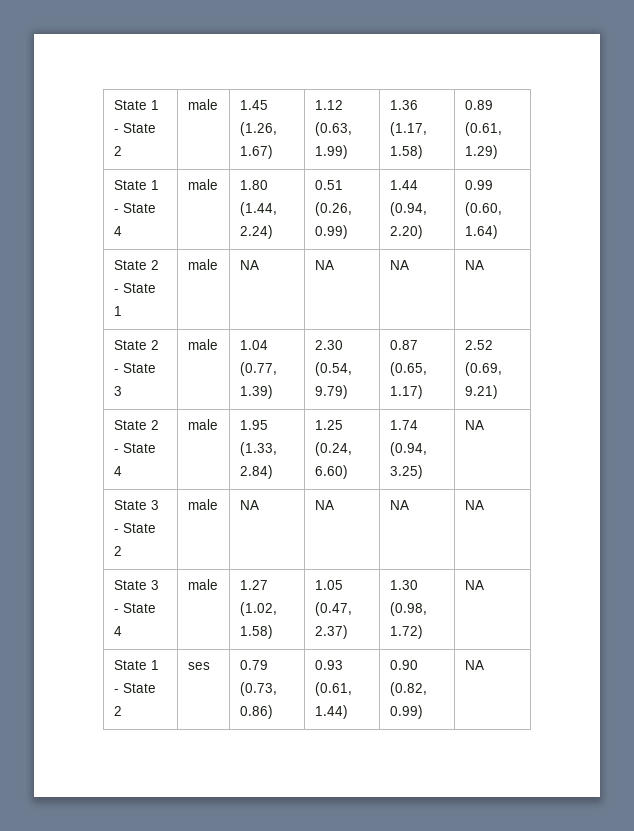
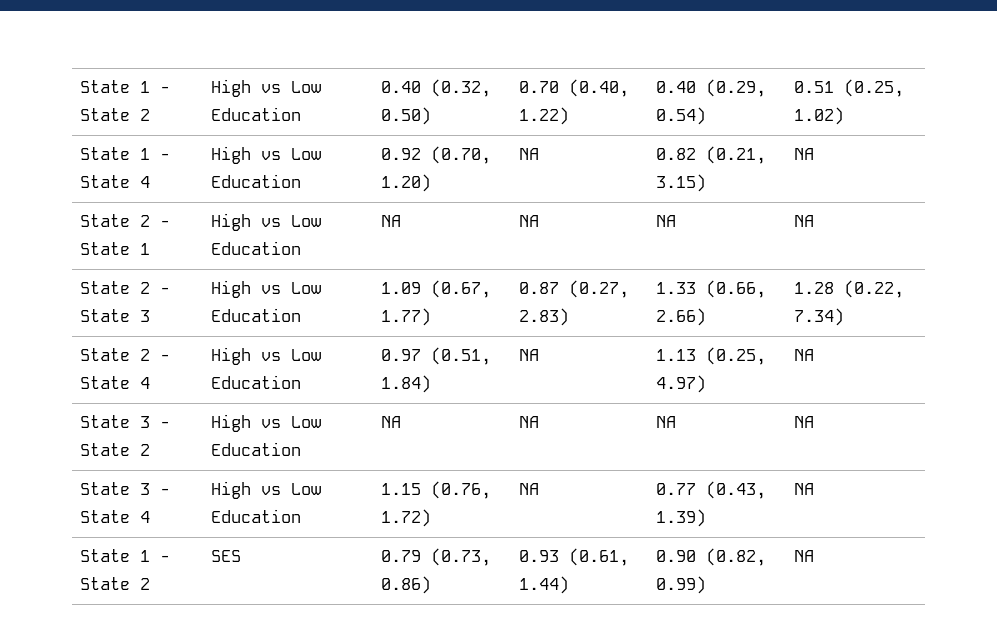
[113,100,159,110] [113,123,156,133] [113,146,122,156] [187,99,218,110] [239,100,268,110] [239,122,277,136] [239,145,273,159] [314,100,343,110] [314,122,352,136] [314,145,348,159] [389,100,418,110] [389,122,427,136] [389,145,423,159] [464,100,493,110] [464,122,502,136] [464,145,498,159] State 1 - State 2 | male | 1.45 (1.26, 1.67) | 1.12 (0.63, 1.99) | 1.36 (1.17, 1.58) | 0.89 (0.61, 1.29) -> [79,80,170,93] [79,108,150,121] [210,79,321,97] [210,107,301,121] [380,79,491,97] [380,107,431,125] [518,79,629,97] [518,107,569,125] [655,79,766,97] [655,107,706,125] [793,79,904,97] [793,107,844,125] State 1 - State 2 | High vs Low Education | 0.40 (0.32, 0.50) | 0.70 (0.40, 1.22) | 0.40 (0.29, 0.54) | 0.51 (0.25, 1.02)
[187,179,218,190] [239,180,268,190] [239,202,277,216] [239,225,273,239] [314,180,343,190] [314,202,352,216] [314,225,348,239] [389,180,418,190] [389,202,427,216] [389,225,423,239] [464,180,493,190] [464,202,502,216] [464,225,498,239] male | 1.80 (1.44, 2.24) | 0.51 (0.26, 0.99) | 1.44 (0.94, 2.20) | 0.99 (0.60, 1.64) -> [210,146,321,164] [210,174,301,188] [380,146,491,164] [380,174,431,192] [518,148,539,160] [655,146,766,164] [655,174,706,192] [793,148,814,160] High vs Low Education | 0.92 (0.70, 1.20) | NA | 0.82 (0.21, 3.15) | NA
[187,259,218,270] male -> [210,213,321,231] [210,241,301,255] High vs Low Education
[187,339,218,350] [239,340,268,350] [239,362,277,376] [239,385,273,399] [314,340,343,350] [314,362,352,376] [314,385,348,399] [389,340,418,350] [389,362,427,376] [389,385,423,399] [464,340,493,350] [464,362,502,376] [464,385,498,399] male | 1.04 (0.77, 1.39) | 2.30 (0.54, 9.79) | 0.87 (0.65, 1.17) | 2.52 (0.69, 9.21) -> [210,280,321,298] [210,308,301,322] [380,280,491,298] [380,308,431,326] [518,280,629,298] [518,308,569,326] [655,280,766,298] [655,308,706,326] [793,280,904,298] [793,308,844,326] High vs Low Education | 1.09 (0.67, 1.77) | 0.87 (0.27, 2.83) | 1.33 (0.66, 2.66) | 1.28 (0.22, 7.34)
[187,419,218,430] [239,420,268,430] [239,442,277,456] [239,465,273,479] [314,420,343,430] [314,442,352,456] [314,465,348,479] [389,420,418,430] [389,442,427,456] [389,465,423,479] male | 1.95 (1.33, 2.84) | 1.25 (0.24, 6.60) | 1.74 (0.94, 3.25) -> [210,347,321,365] [210,375,301,389] [380,347,491,365] [380,375,431,393] [518,349,539,361] [655,347,766,365] [655,375,706,393] High vs Low Education | 0.97 (0.51, 1.84) | NA | 1.13 (0.25, 4.97)
[187,499,218,510] male -> [210,414,321,432] [210,442,301,456] High vs Low Education
[187,579,218,590] [239,580,268,590] [239,602,277,616] [239,625,273,639] [314,580,343,590] [314,602,352,616] [314,625,348,639] [389,580,418,590] [389,602,427,616] [389,625,423,639] male | 1.27 (1.02, 1.58) | 1.05 (0.47, 2.37) | 1.30 (0.98, 1.72) -> [210,481,321,499] [210,509,301,523] [380,481,491,499] [380,509,431,527] [518,483,539,495] [655,481,766,499] [655,509,706,527] High vs Low Education | 1.15 (0.76, 1.72) | NA | 0.77 (0.43, 1.39)
[187,662,210,670] ses -> [210,550,241,562] SES

